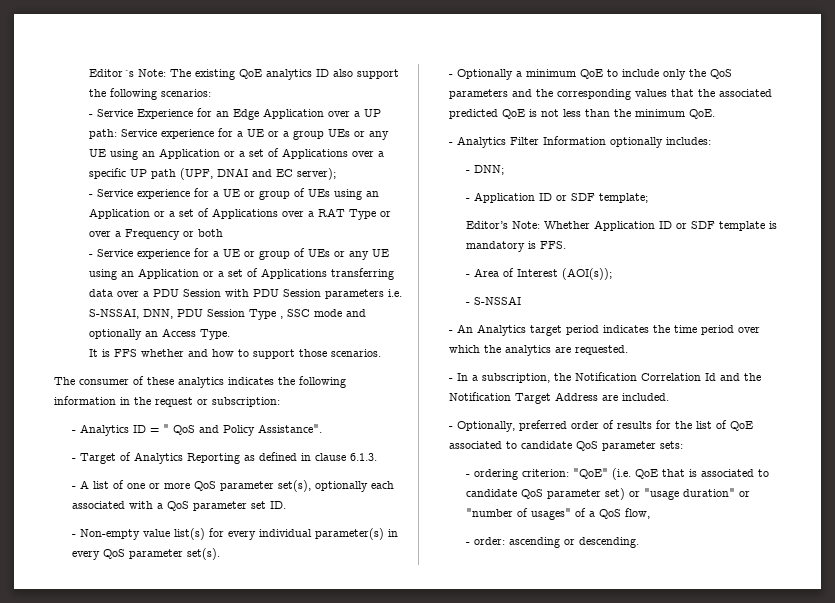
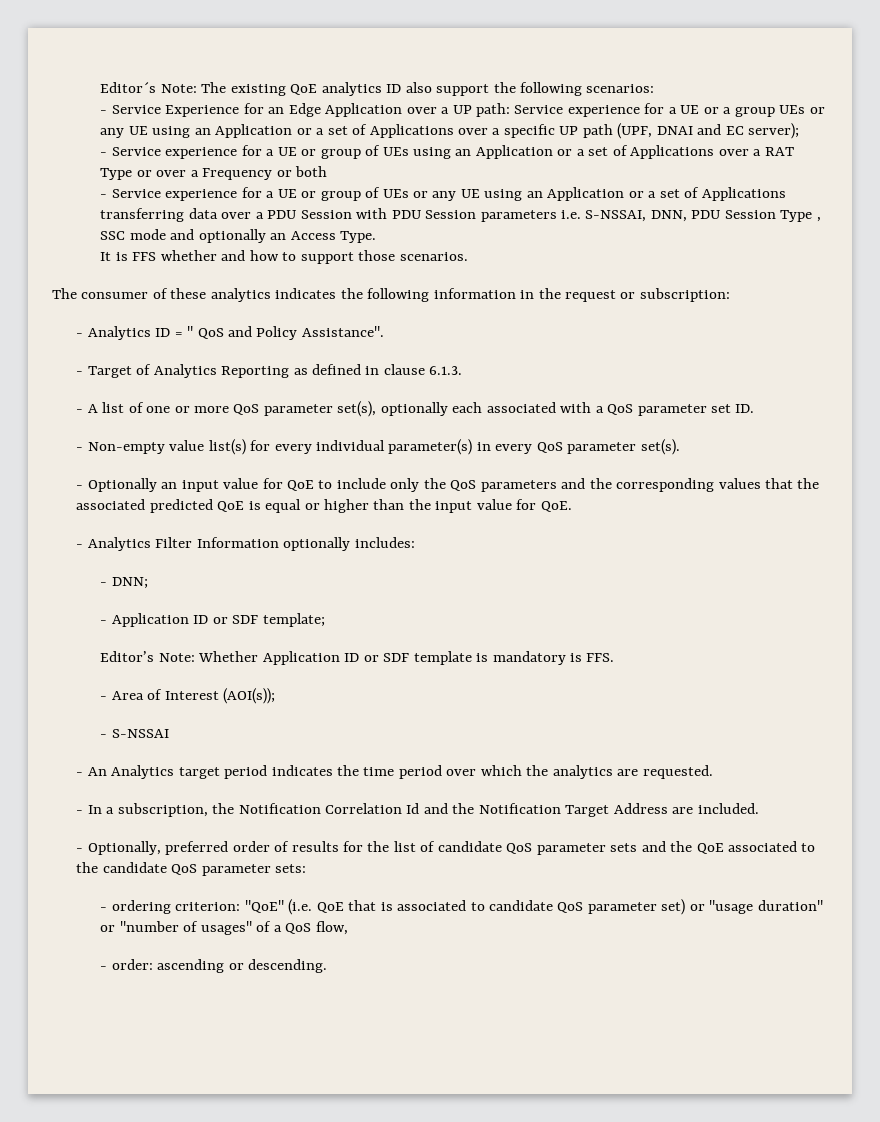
[515,69,576,77] a minimum -> [161,478,283,492] an input value for
[540,109,685,117] not less than the minimum -> [265,499,537,513] equal or higher than the input value for
(727, 424) none -> [437,841,693,855] candidate QoS parameter sets and the
(517, 445) none -> [76,862,99,873] the

